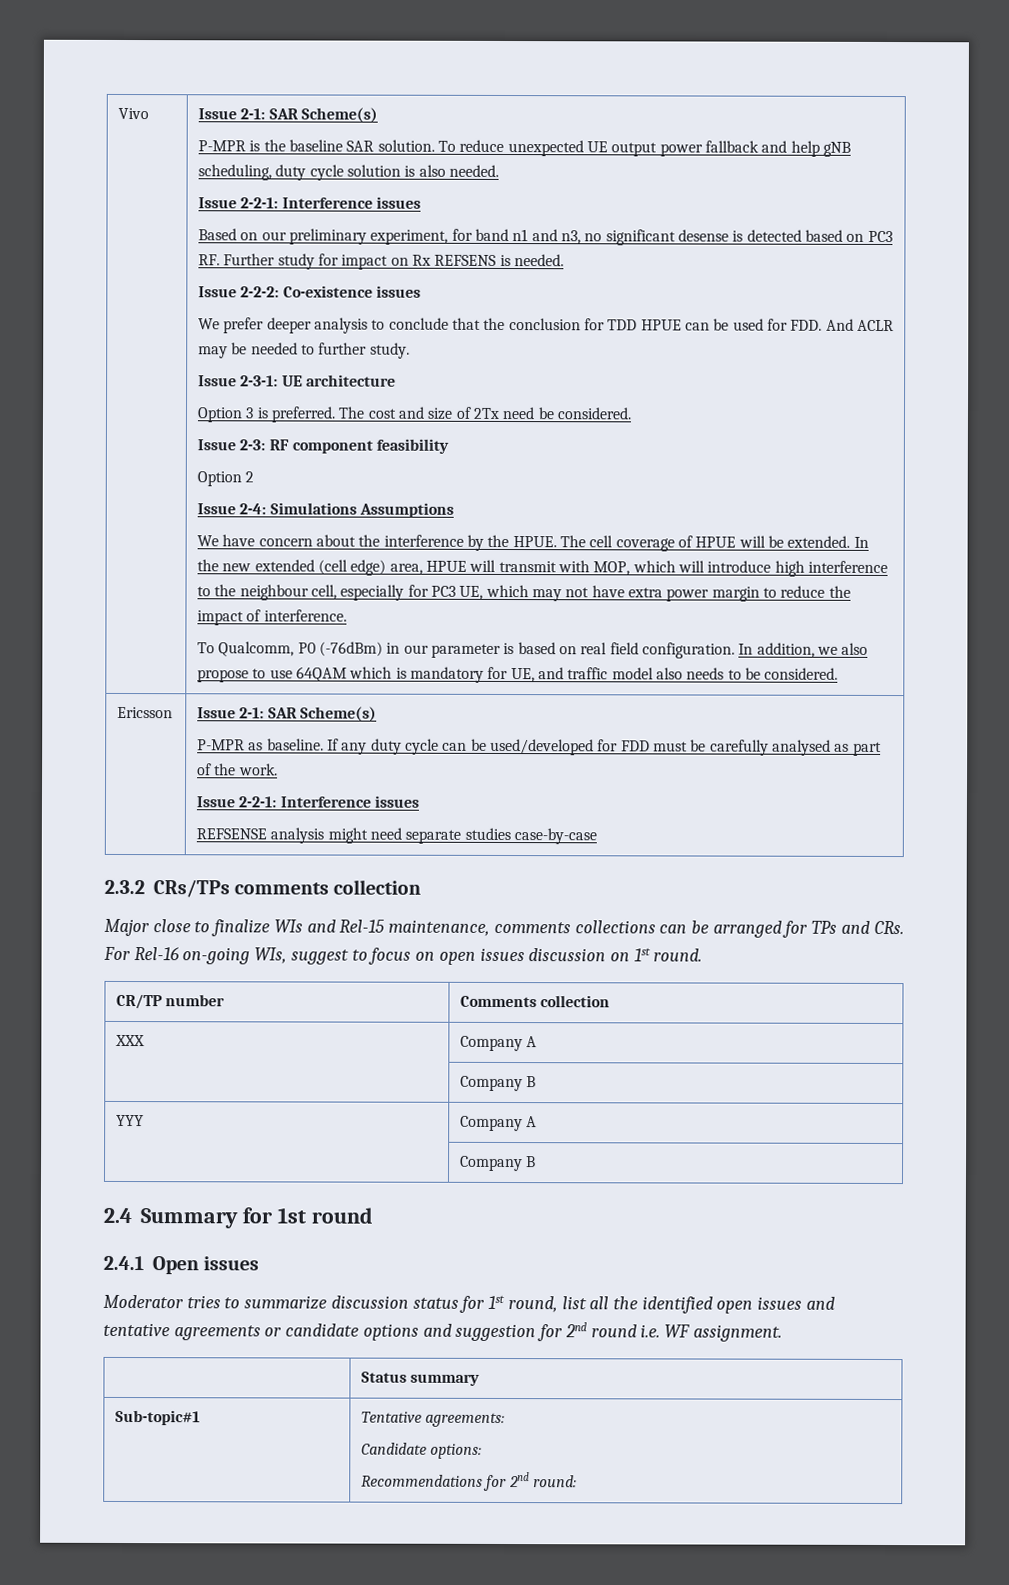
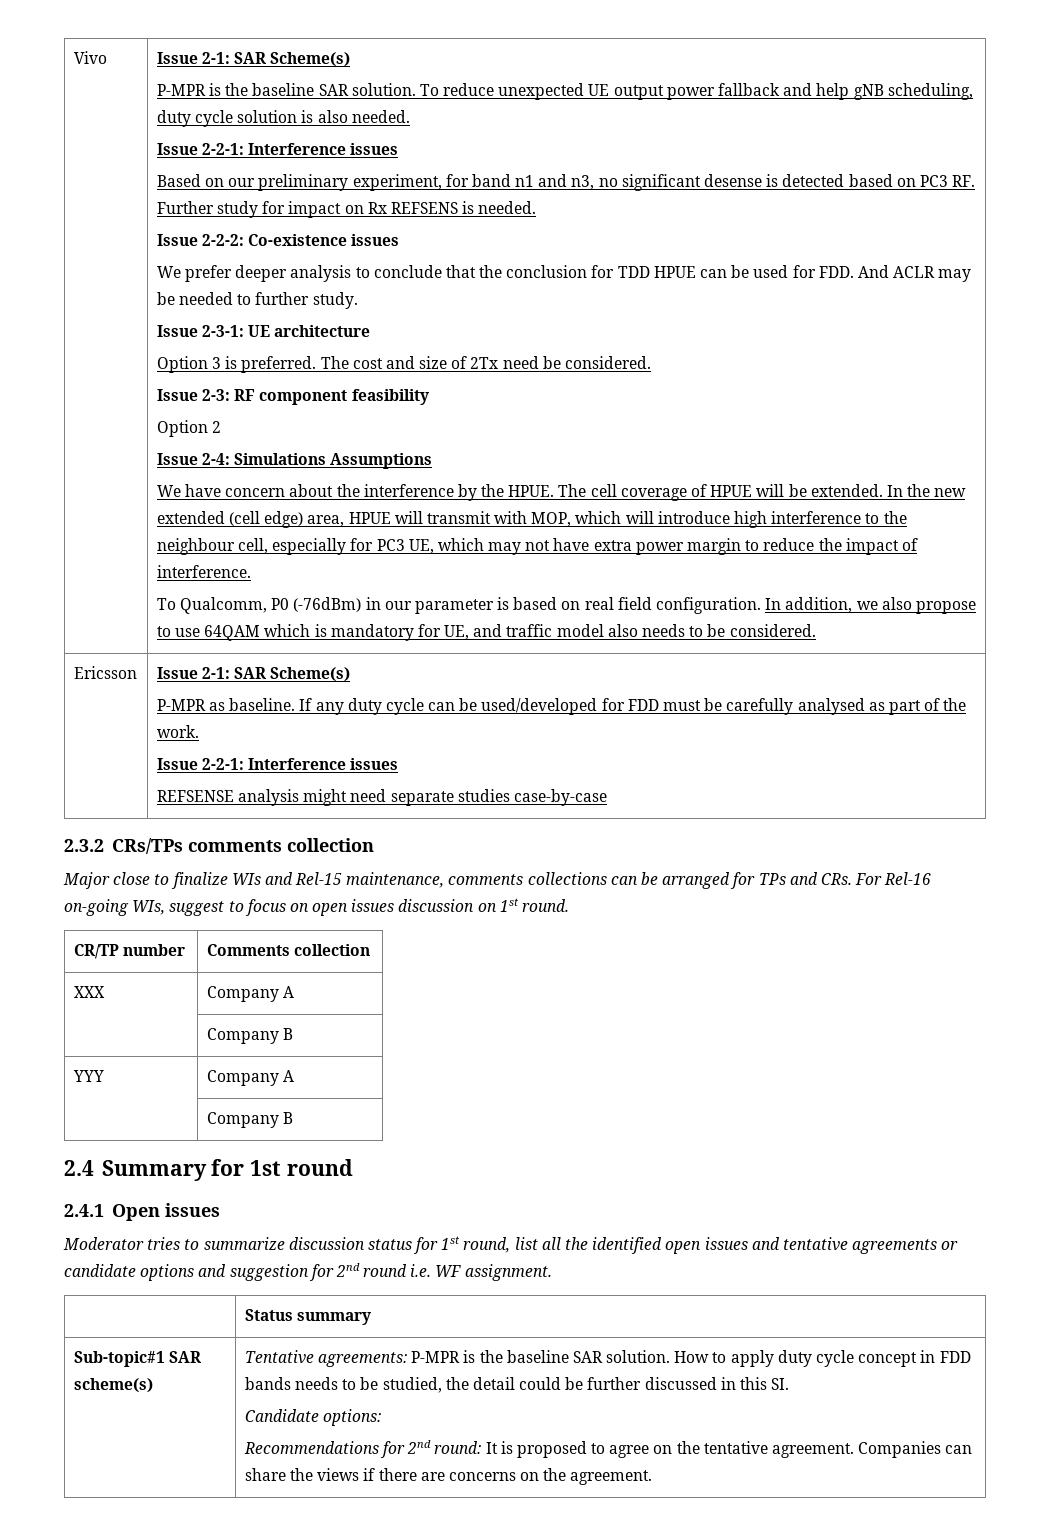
(201, 1417) none -> [168,1351,202,1363] [73,1378,153,1393] SAR scheme(s)
(506, 1420) none -> [411,1350,971,1367] [244,1377,790,1393] P-MPR is the baseline SAR solution. How to apply duty cycle concept in FDD bands needs to be studied, the detail could be further discussed in this SI.
(578, 1481) none -> [485,1441,973,1458] [244,1468,653,1485] It is proposed to agree on the tentative agreement. Companies can share the views if there are concerns on the agreement.

